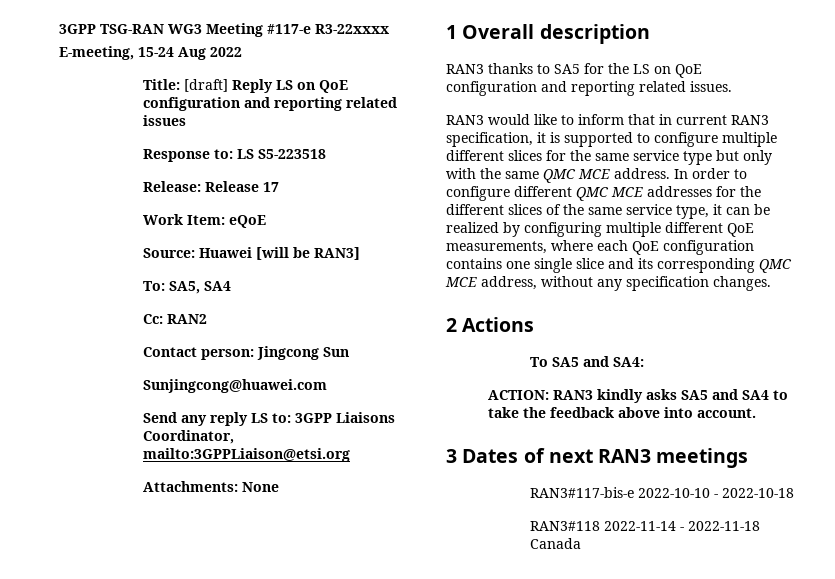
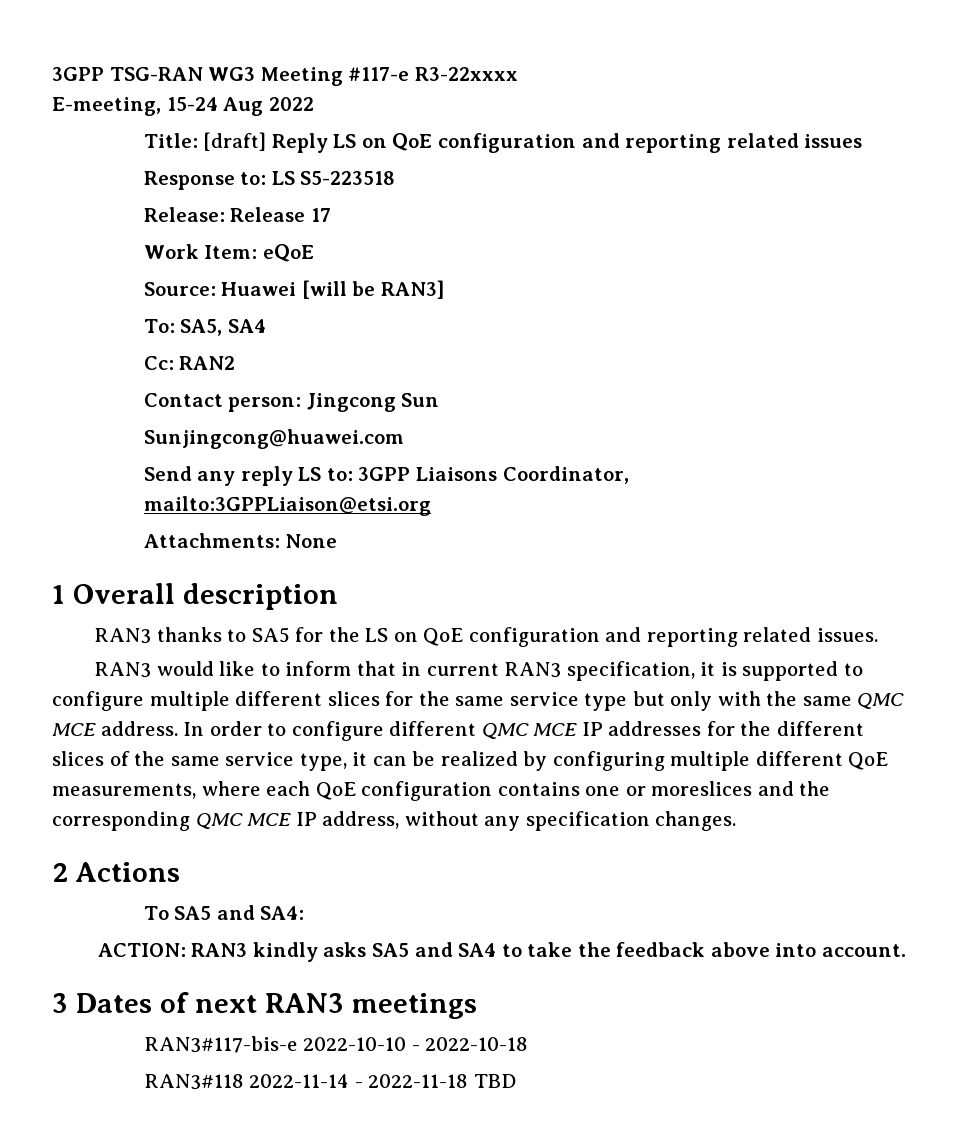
(643, 192) none -> [581,722,603,736] IP
[534,258,653,273] single slice and its -> [625,781,831,796] or moreslices and the
(477, 282) none -> [295,812,317,826] IP
[529,538,581,549] Canada -> [473,1074,516,1088] TBD

